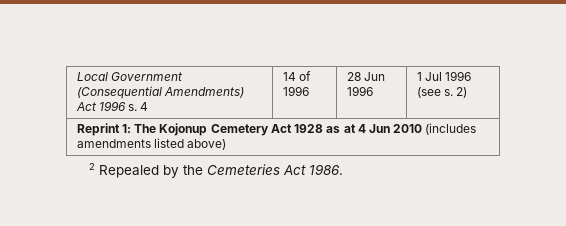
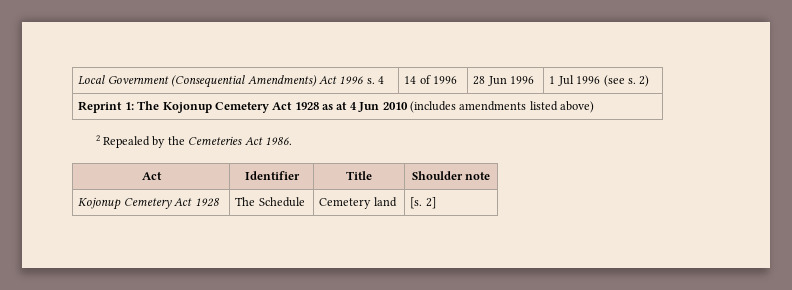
(343, 169) none -> [141,172,162,180] [244,171,300,180] [346,171,372,180] [411,171,491,180] [78,197,220,210] [235,197,305,207] [319,197,397,209] [410,197,436,209] // Act | Identifier | Title | Shoulder note // Kojonup Cemetery Act 1928 | The Schedule | Cemetery land | [s. 2]

